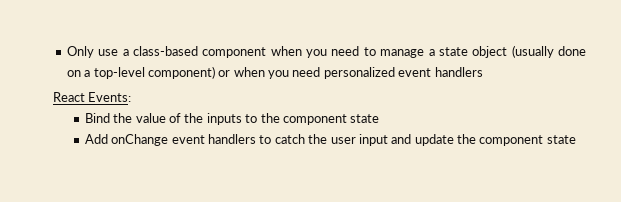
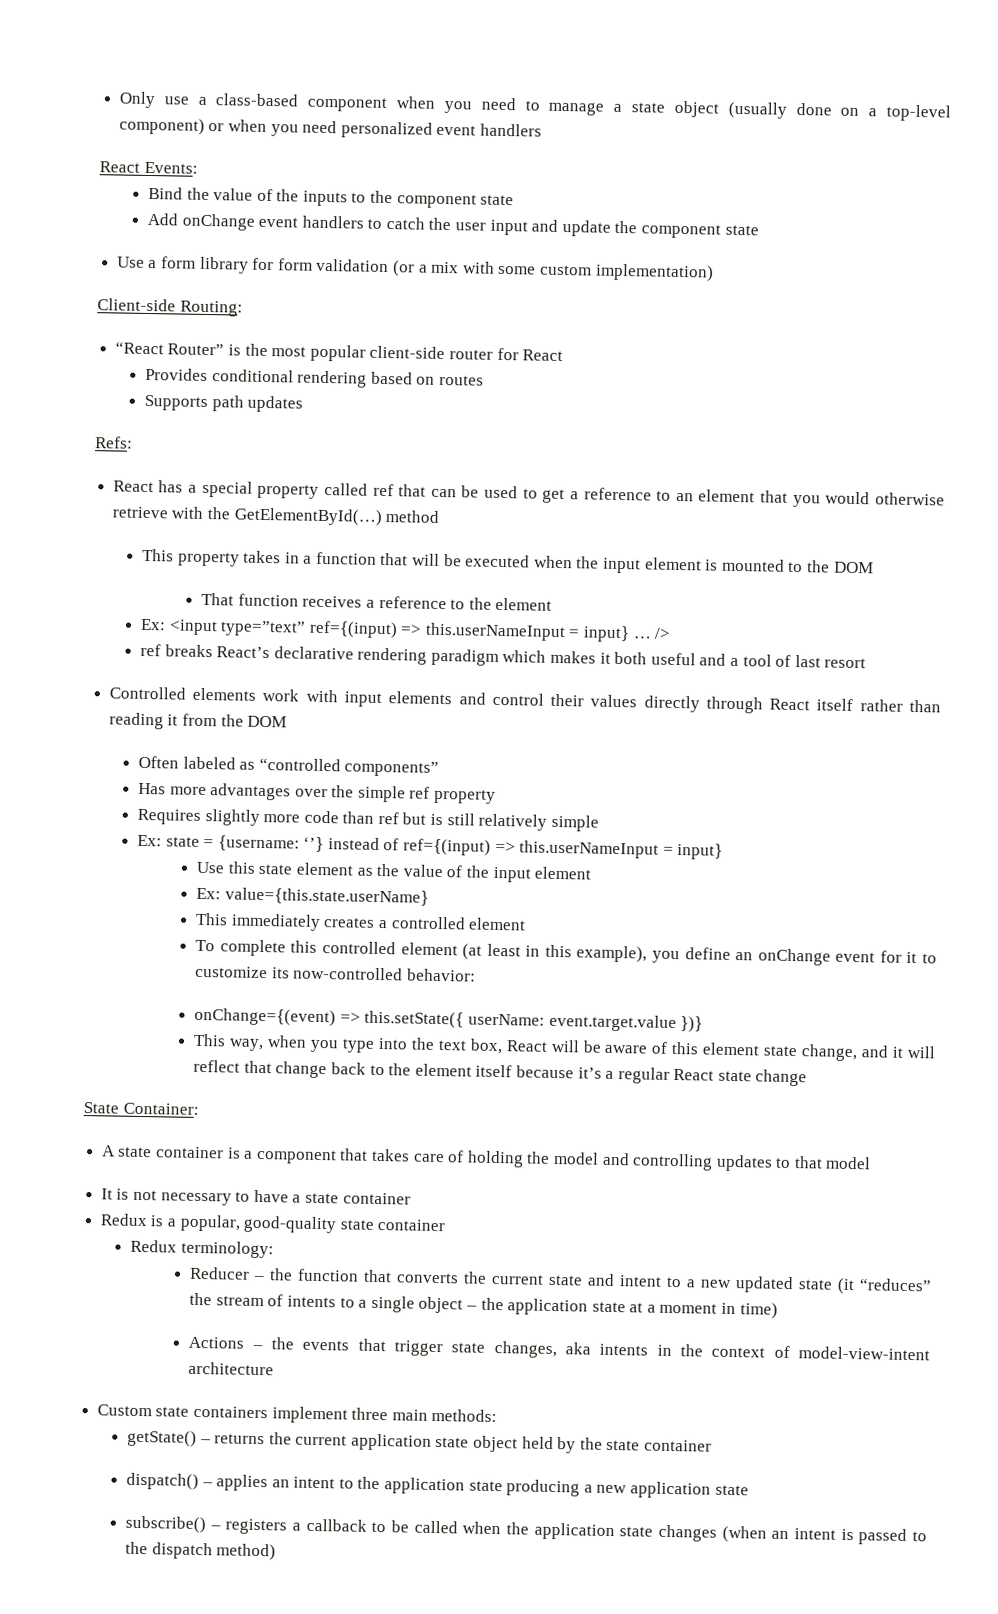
(576, 139) none -> [116,256,714,282] [97,298,243,317] [114,341,564,362] [144,367,484,388] [143,394,304,413] [95,436,134,449] [112,480,945,508] [111,506,441,526] [141,548,874,574] [201,592,553,611] [139,618,672,643] [139,643,867,669] [108,686,942,714] [108,712,288,730] [137,755,440,777] [137,782,497,804] [136,808,599,832] [136,834,724,860] [196,861,592,883] [196,887,429,906] [195,912,527,931] [195,939,937,966] [195,965,476,982] [194,1007,704,1033] [193,1033,936,1062] [193,1059,808,1087] [83,1102,199,1115] [101,1145,872,1172] [100,1188,411,1206] [99,1213,446,1234] [129,1239,274,1259] [189,1266,933,1295] [189,1292,778,1319] [188,1336,931,1361] [188,1361,275,1376] [96,1404,498,1424] [126,1429,713,1454] [125,1472,749,1499] [124,1515,927,1546] [124,1541,277,1561] // Use a form library for form validation (or a mix with some custom implementation) // Client-side Routing: // “React Router” is the most popular client-side router for React // Provides conditional rendering based on routes // Supports path updates // Refs: // React has a special property called ref that can be used to get a reference to an element that you would otherwise retrieve with the GetElementById(…) method // This property takes in a function that will be executed when the input element is mounted to the DOM // That function receives a reference to the element // Ex: <input type=”text” ref={(input) => this.userNameInput = input} … /> // ref breaks React’s declarative rendering paradigm which makes it both useful and a tool of last resort // Controlled elements work with input elements and control their values directly through React itself rather than reading it from the DOM // Often labeled as “controlled components” // Has more advantages over the simple ref property // Requires slightly more code than ref but is still relatively simple // Ex: state = {username: ‘’} instead of ref={(input) => this.userNameInput = input} // Use this state element as the value of the input element // Ex: value={this.state.userName} // This immediately creates a controlled element // To complete this controlled element (at least in this example), you define an onChange event for it to customize its now-controlled behavior: // onChange={(event) => this.setState({ userName: event.target.value })} // This way, when you type into the text box, React will be aware of this element state change, and it will reflect that change back to the element itself because it’s a regular React state change // State Container: // A state container is a component that takes care of holding the model and controlling updates to that model // It is not necessary to have a state container // Redux is a popular, good-quality state container // Redux terminology: // Reducer – the function that converts the current state and intent to a new updated state (it “reduces” the stream of intents to a single object – the application state at a moment in time) // Actions – the events that trigger state changes, aka intents in the context of model-view-intent architecture // Custom state containers implement three main methods: // getState() – returns the current application state object held by the state container // dispatch() – applies an intent to the application state producing a new application state // subscribe() – registers a callback to be called when the application state changes (when an intent is passed to the dispatch method)

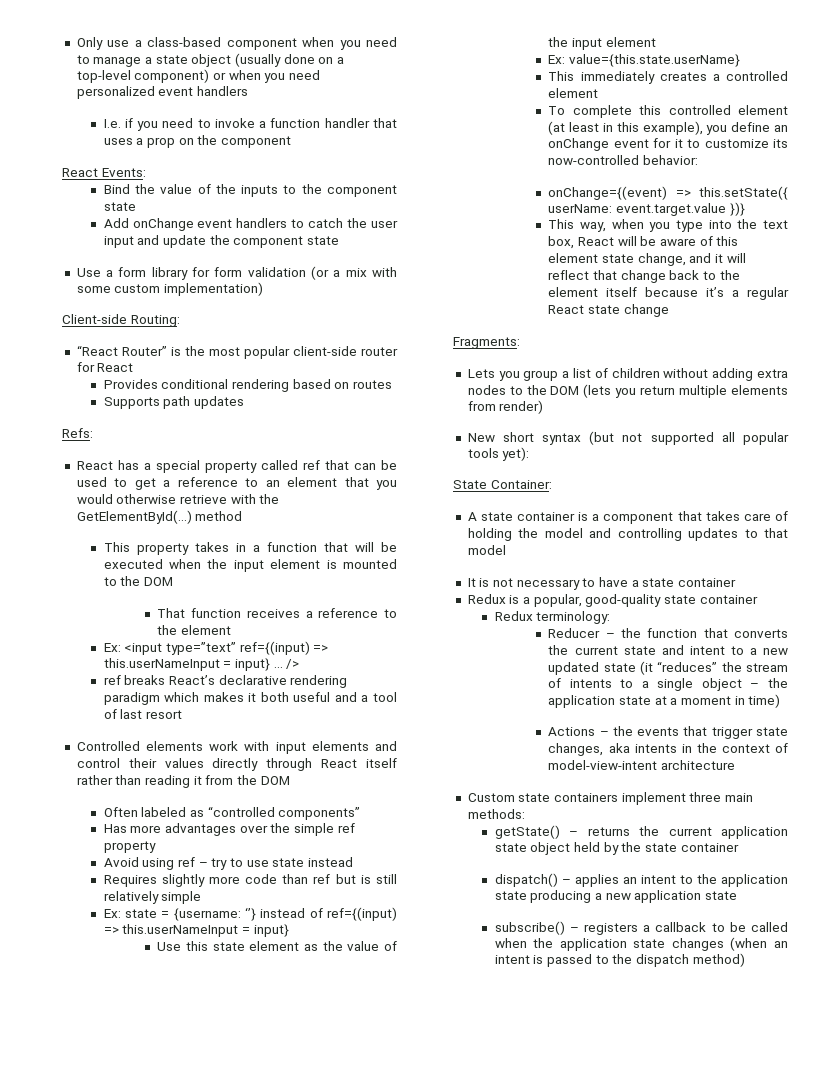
(542, 130) none -> [103,118,397,131] [103,135,291,148] // I.e. if you need to invoke a function handler that uses a prop on the component
(497, 796) none -> [103,857,353,870] // Avoid using ref – try to use state instead
(808, 1078) none -> [452,337,520,349] [467,368,789,381] [467,384,788,398] [467,400,544,414] [467,431,789,445] [467,447,530,461] // Fragments: // Lets you group a list of children without adding extra nodes to the DOM (lets you return multiple elements from render) // New short syntax (but not supported all popular tools yet):

